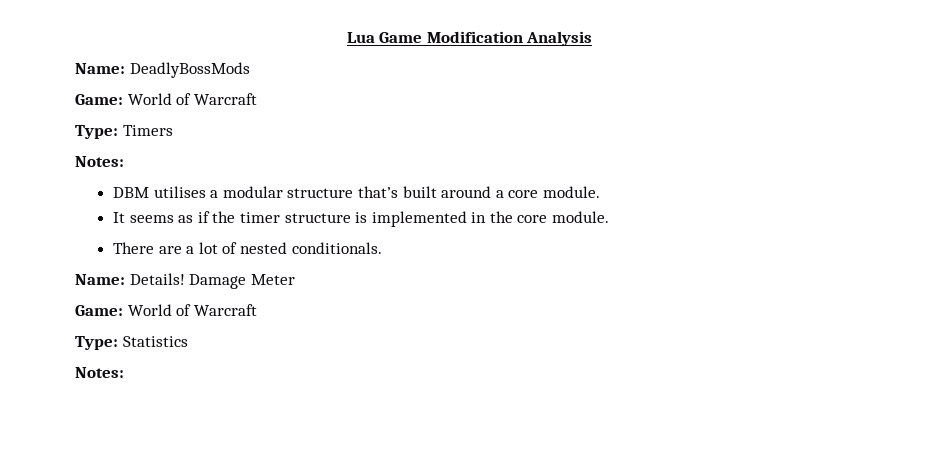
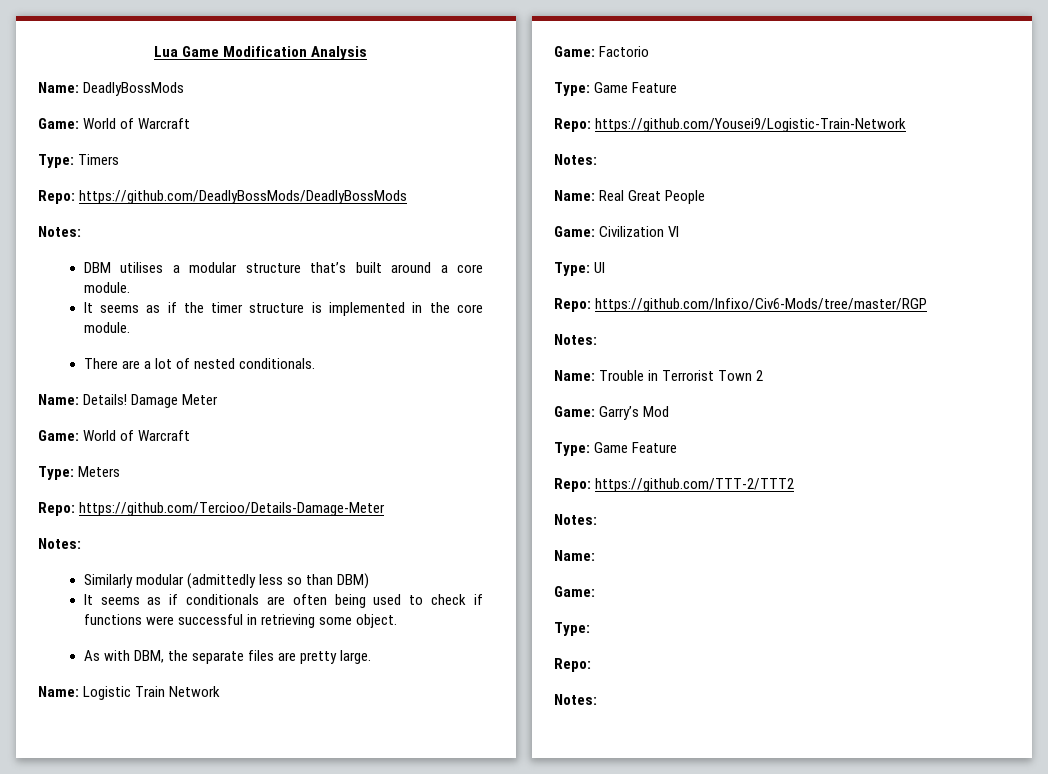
(173, 130) none -> [38,190,408,204] // Repo: https://github.com/DeadlyBossMods/DeadlyBossMods
[122,336,188,347] Statistics -> [78,466,121,477] [38,502,386,516] [38,538,81,549] [83,573,369,589] [83,594,483,608] [83,614,397,628] [83,650,372,664] [38,686,221,700] [554,46,650,57] [554,82,678,96] [554,118,907,132] [554,154,597,165] [554,190,706,204] [554,226,680,237] [554,262,606,276] [554,298,928,312] [554,334,597,345] [554,370,764,381] [554,406,670,420] [554,442,678,456] [554,478,795,492] [554,514,597,525] [554,550,595,561] [554,586,595,597] [554,622,590,636] [554,658,591,672] Meters // Repo: https://github.com/Tercioo/Details-Damage-Meter // Notes: // Similarly modular (admittedly less so than DBM) // It seems as if conditionals are often being used to check if functions were successful in retrieving some object. // As with DBM, the separate files are pretty large. // Name: Logistic Train Network // Game: Factorio // Type: Game Feature // Repo: https://github.com/Yousei9/Logistic-Train-Network // Notes: // Name: Real Great People // Game: Civilization VI // Type: UI // Repo: https://github.com/Infixo/Civ6-Mods/tree/master/RGP // Notes: // Name: Trouble in Terrorist Town 2 // Game: Garry’s Mod // Type: Game Feature // Repo: https://github.com/TTT-2/TTT2 // Notes: // Name: // Game: // Type: // Repo:

